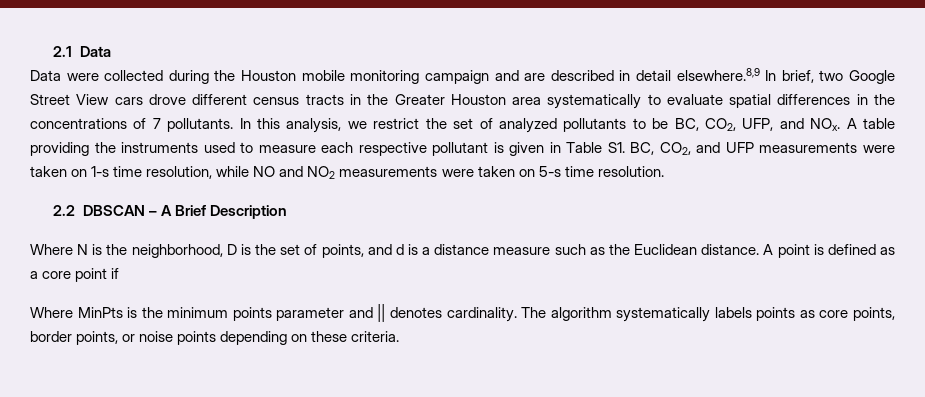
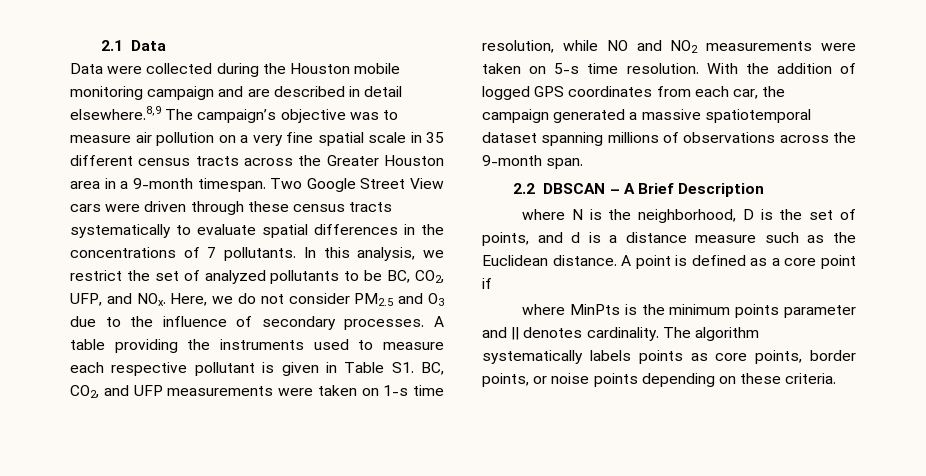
[765,70,895,84] [30,94,542,105] In brief, two Google Street View cars drove different census tracts in the Greater Houston area -> [165,109,398,123] [70,132,444,146] [70,155,444,166] [70,178,444,192] [70,201,393,215] The campaign’s objective was to measure air pollution on a very fine spatial scale in 35 different census tracts across the Greater Houston area in a 9-month timespan. Two Google Street View cars were driven through these census tracts
(841, 124) none -> [170,293,445,306] [70,316,425,330] Here, we do not consider PM2.5 and O3 due to the influence of secondary processes.
(664, 171) none -> [706,63,856,74] [482,86,786,100] [482,109,811,123] [482,132,856,146] [482,155,584,169] With the addition of logged GPS coordinates from each car, the campaign generated a massive spatiotemporal dataset spanning millions of observations across the 9-month span.
[30,244,73,255] Where -> [522,209,566,220] where
[30,307,73,318] Where -> [522,304,566,315] where

